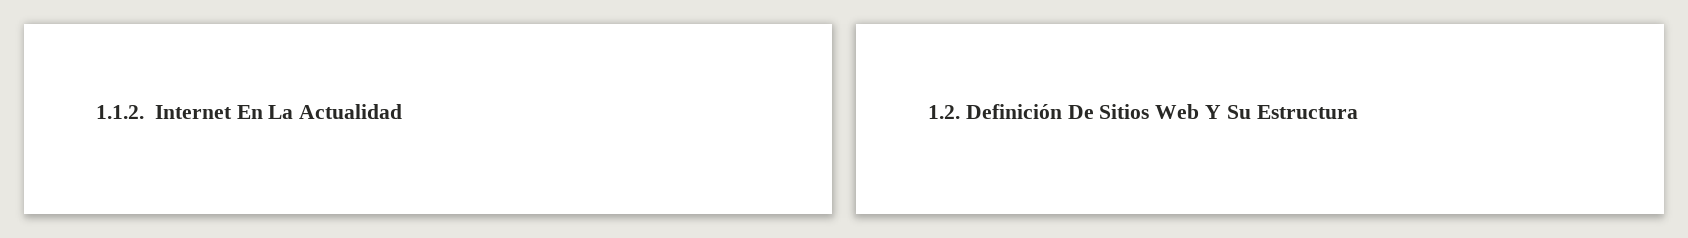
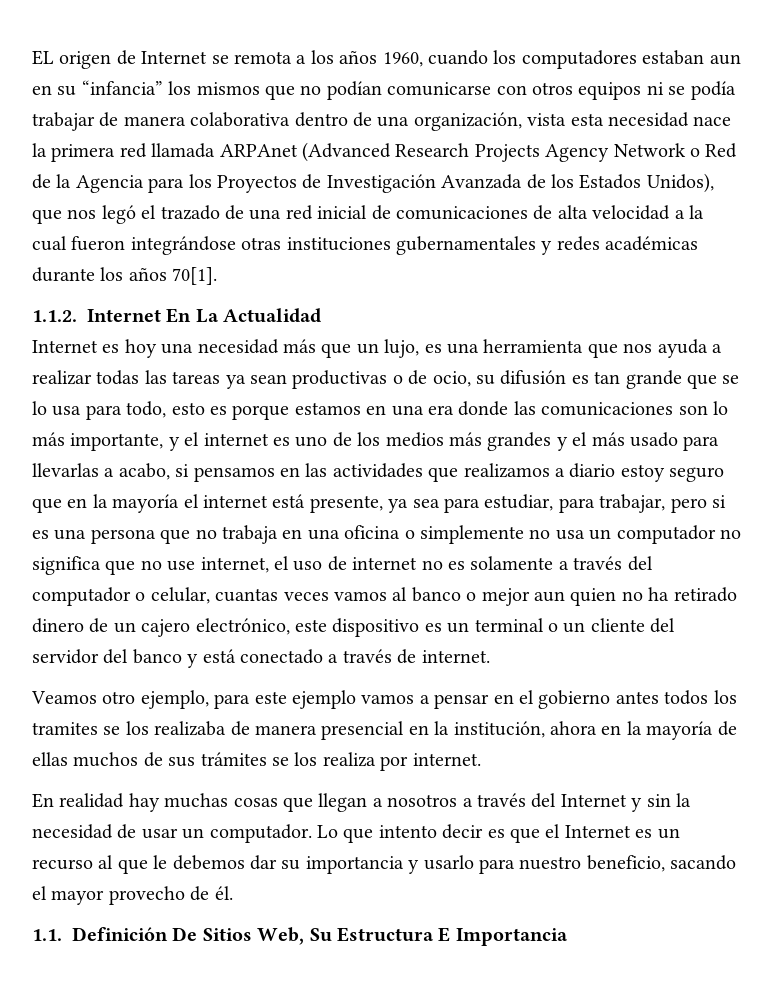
(96, 112) none -> [32,50,741,69] [32,80,736,100] [32,112,732,131] [32,142,738,162] [32,173,714,193] [32,205,704,224] [32,236,699,255] [32,267,218,285] EL origen de Internet se remota a los años 1960, cuando los computadores estaban aun en su “infancia” los mismos que no podían comunicarse con otros equipos ni se podía trabajar de manera colaborativa dentro de una organización, vista esta necesidad nace la primera red llamada ARPAnet (Advanced Research Projects Agency Network o Red de la Agencia para los Proyectos de Investigación Avanzada de los Estados Unidos), que nos legó el trazado de una red inicial de comunicaciones de alta velocidad a la cual fueron integrándose otras instituciones gubernamentales y redes académicas durante los años 70[1]. //
[928,104,1358,119] 1.2. Definición De Sitios Web Y Su Estructura -> [32,339,722,358] [32,370,740,389] [32,401,728,420] [32,432,720,451] [32,463,725,482] [32,494,726,513] [32,525,741,544] [32,556,653,575] [32,587,737,606] [32,618,676,637] [32,649,490,668] [31,690,737,709] [32,721,737,740] [32,752,481,771] [32,793,691,812] [32,824,680,843] [32,855,737,874] [32,886,233,905] [32,927,568,946] Internet es hoy una necesidad más que un lujo, es una herramienta que nos ayuda a realizar todas las tareas ya sean productivas o de ocio, su difusión es tan grande que se lo usa para todo, esto es porque estamos en una era donde las comunicaciones son lo más importante, y el internet es uno de los medios más grandes y el más usado para llevarlas a acabo, si pensamos en las actividades que realizamos a diario estoy seguro que en la mayoría el internet está presente, ya sea para estudiar, para trabajar, pero si es una persona que no trabaja en una oficina o simplemente no usa un computador no significa que no use internet, el uso de internet no es solamente a través del computador o celular, cuantas veces vamos al banco o mejor aun quien no ha retirado dinero de un cajero electrónico, este dispositivo es un terminal o un cliente del servidor del banco y está conectado a través de internet. // Veamos otro ejemplo, para este ejemplo vamos a pensar en el gobierno antes todos los tramites se los realizaba de manera presencial en la institución, ahora en la mayoría de ellas muchos de sus trámites se los realiza por internet. // En realidad hay muchas cosas que llegan a nosotros a través del Internet y sin la necesidad de usar un computador. Lo que intento decir es que el Internet es un recurso al que le debemos dar su importancia y usarlo para nuestro beneficio, sacando el mayor provecho de él. // 1.1. Definición De Sitios Web, Su Estructura E Importancia

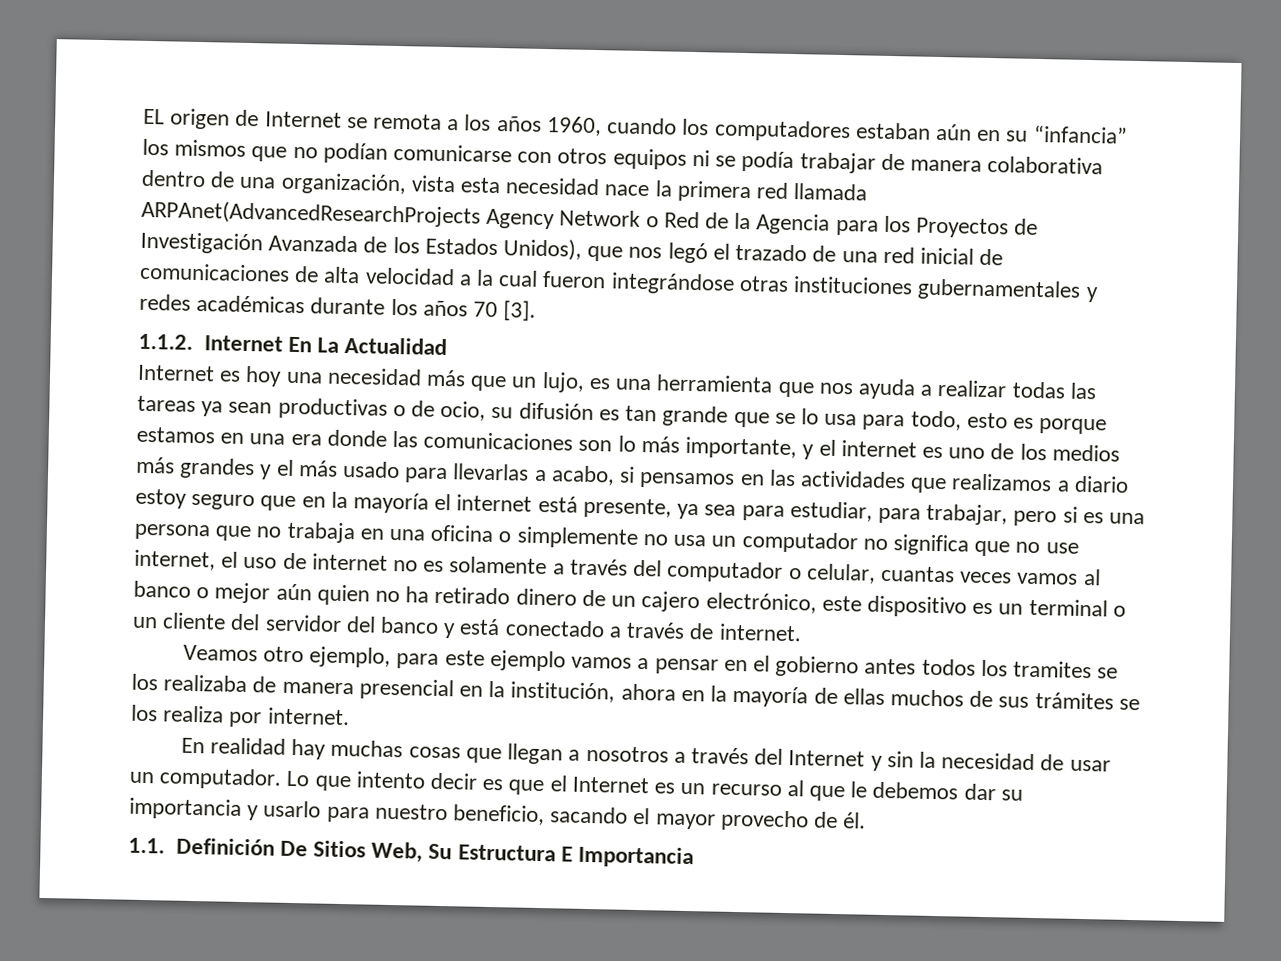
[709,54,741,65] aun -> [934,123,972,141] aún
[219,142,540,162] ARPAnet (Advanced Research Projects -> [141,199,481,228] ARPAnet(AdvancedResearchProjects
[172,267,218,285] 70[1]. -> [473,300,537,321] 70 [3].
[533,591,565,602] aun -> [275,583,312,601] aún

